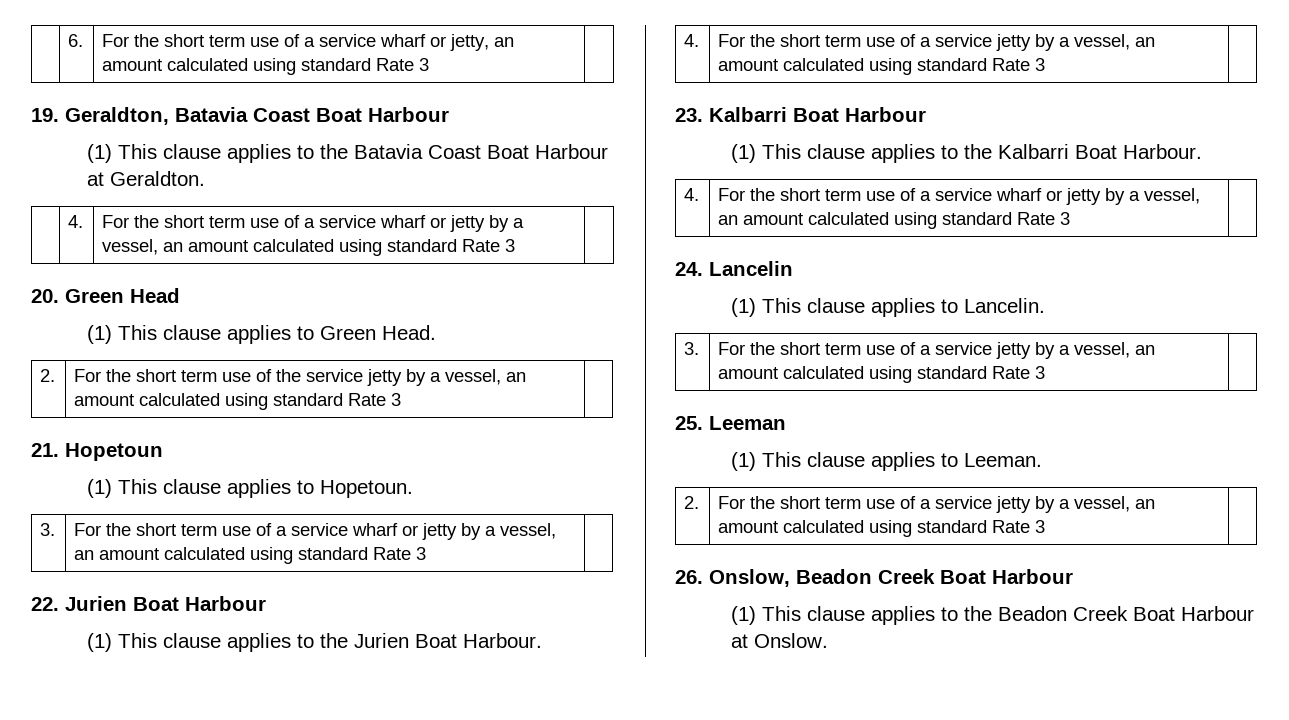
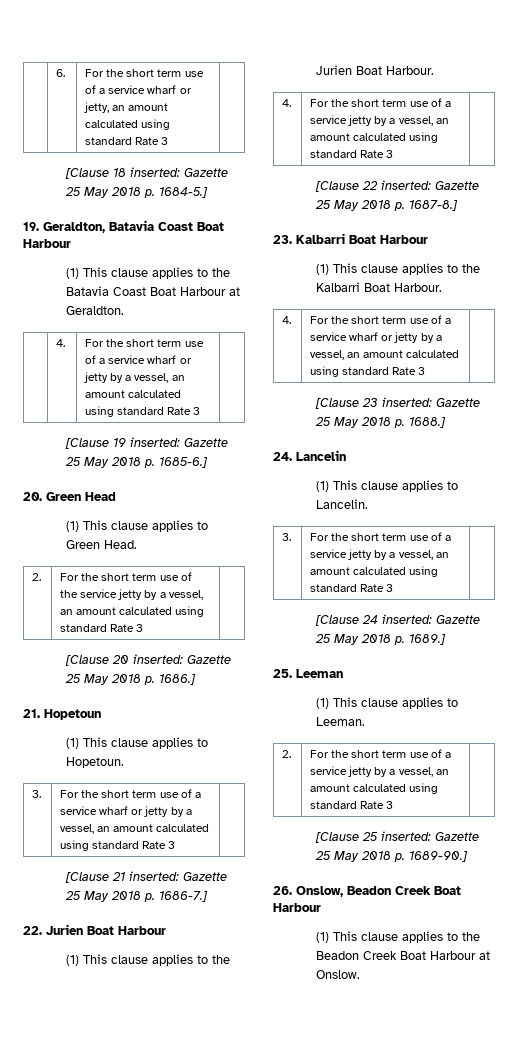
(430, 64) none -> [65,167,229,179] [65,187,209,198] // [Clause 18 inserted: Gazette 25 May 2018 p. 1684-5.]
(516, 245) none -> [65,437,229,449] [65,457,209,468] // [Clause 19 inserted: Gazette 25 May 2018 p. 1685-6.]
(402, 399) none -> [65,654,232,666] [65,674,197,685] // [Clause 20 inserted: Gazette 25 May 2018 p. 1686.]
(427, 553) none -> [65,871,228,883] [65,891,209,902] // [Clause 21 inserted: Gazette 25 May 2018 p. 1686-7.]
(1046, 64) none -> [315,180,480,192] [315,200,459,211] // [Clause 22 inserted: Gazette 25 May 2018 p. 1687-8.]
(1071, 218) none -> [315,397,481,409] [315,417,447,428] // [Clause 23 inserted: Gazette 25 May 2018 p. 1688.]
(1046, 372) none -> [315,614,481,626] [315,634,447,645] // [Clause 24 inserted: Gazette 25 May 2018 p. 1689.]
(1046, 526) none -> [315,831,480,843] [315,851,469,862] // [Clause 25 inserted: Gazette 25 May 2018 p. 1689-90.]

